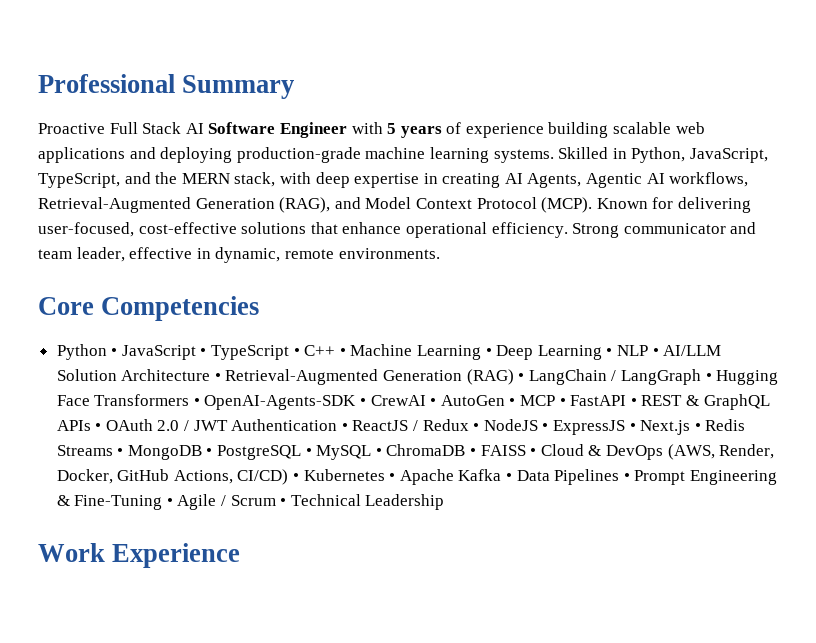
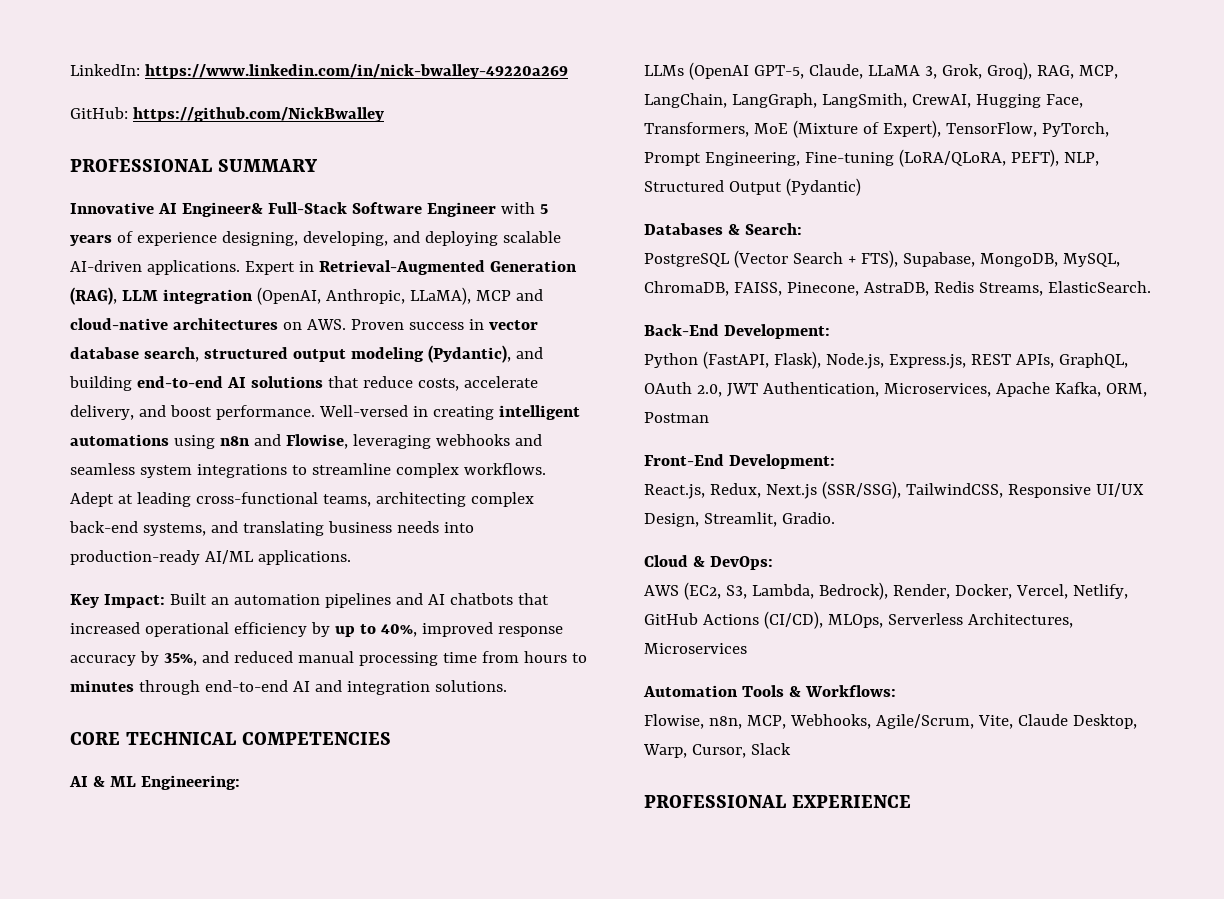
[38,74,295,99] [38,122,204,134] Professional Summary // Proactive Full Stack AI -> [70,64,568,79] [70,107,384,122] [70,159,318,172] [70,202,347,217] LinkedIn: https://www.linkedin.com/in/nick-bwalley-49220a269 // GitHub: https://github.com/NickBwalley // PROFESSIONAL SUMMARY // Innovative AI Engineer& Full-Stack
[548,122,705,138] [38,147,768,163] [38,172,749,188] [38,197,751,213] [38,222,757,238] [38,247,440,263] [38,296,260,321] [56,344,722,360] [56,369,779,385] [56,394,770,410] [56,419,746,435] [56,444,775,460] [56,469,777,485] [56,494,445,510] [38,543,241,568] building scalable web applications and deploying production-grade machine learning systems. Skilled in Python, JavaScript, TypeScript, and the MERN stack, with deep expertise in creating AI Agents, Agentic AI workflows, Retrieval-Augmented Generation (RAG), and Model Context Protocol (MCP). Known for delivering user-focused, cost-effective solutions that enhance operational efficiency. Strong communicator and team leader, effective in dynamic, remote environments. // Core Competencies // Python • JavaScript • TypeScript • C++ • Machine Learning • Deep Learning • NLP • AI/LLM Solution Architecture • Retrieval‑Augmented Generation (RAG) • LangChain / LangGraph • Hugging Face Transformers • OpenAI-Agents-SDK • CrewAI • AutoGen • MCP • FastAPI • REST & GraphQL APIs • OAuth 2.0 / JWT Authentication • ReactJS / Redux • NodeJS • ExpressJS • Next.js • Redis Streams • MongoDB • PostgreSQL • MySQL • ChromaDB • FAISS • Cloud & DevOps (AWS, Render, Docker, GitHub Actions, CI/CD) • Kubernetes • Apache Kafka • Data Pipelines • Prompt Engineering & Fine‑Tuning • Agile / Scrum • Technical Leadership // Work Experience -> [221,231,561,246] [70,260,577,275] [70,287,543,305] [70,318,538,330] [70,345,543,363] [69,376,538,391] [70,405,580,420] [70,434,542,449] [70,463,546,478] [70,492,534,507] [69,521,474,536] [70,550,351,565] [70,593,549,608] [70,622,563,637] [70,651,587,666] [70,680,507,695] [70,732,391,745] [69,775,240,790] [644,62,1118,80] [644,93,1083,108] [644,120,1109,138] [644,149,1099,167] [644,178,861,196] [644,223,802,235] [644,250,1120,268] [644,281,1151,296] [644,324,830,339] [644,351,1128,369] [644,382,1147,397] [644,412,709,423] [644,454,835,469] [644,481,1144,499] [644,512,835,527] [644,555,773,570] [644,582,1128,600] [644,611,1073,629] [644,643,747,654] [643,685,896,697] [644,714,1137,729] [643,743,791,758] [644,795,911,808] designing, developing, and deploying scalable AI-driven applications. Expert in Retrieval-Augmented Generation (RAG), LLM integration (OpenAI, Anthropic, LLaMA), MCP and cloud-native architectures on AWS. Proven success in vector database search, structured output modeling (Pydantic), and building end-to-end AI solutions that reduce costs, accelerate delivery, and boost performance. Well-versed in creating intelligent automations using n8n and Flowise, leveraging webhooks and seamless system integrations to streamline complex workflows. Adept at leading cross-functional teams, architecting complex back-end systems, and translating business needs into production-ready AI/ML applications. // Key Impact: Built an automation pipelines and AI chatbots that increased operational efficiency by up to 40%, improved response accuracy by 35%, and reduced manual processing time from hours to minutes through end-to-end AI and integration solutions. // CORE TECHNICAL COMPETENCIES // AI & ML Engineering: // LLMs (OpenAI GPT-5, Claude, LLaMA 3, Grok, Groq), RAG, MCP, LangChain, LangGraph, LangSmith, CrewAI, Hugging Face, Transformers, MoE (Mixture of Expert), TensorFlow, PyTorch, Prompt Engineering, Fine-tuning (LoRA/QLoRA, PEFT), NLP, Structured Output (Pydantic) // Databases & Search: // PostgreSQL (Vector Search + FTS), Supabase, MongoDB, MySQL, ChromaDB, FAISS, Pinecone, AstraDB, Redis Streams, ElasticSearch. // Back-End Development: // Python (FastAPI, Flask), Node.js, Express.js, REST APIs, GraphQL, OAuth 2.0, JWT Authentication, Microservices, Apache Kafka, ORM, Postman // Front-End Development: // React.js, Redux, Next.js (SSR/SSG), TailwindCSS, Responsive UI/UX Design, Streamlit, Gradio. // Cloud & DevOps: // AWS (EC2, S3, Lambda, Bedrock), Render, Docker, Vercel, Netlify, GitHub Actions (CI/CD), MLOps, Serverless Architectures, Microservices // Automation Tools & Workflows: // Flowise, n8n, MCP, Webhooks, Agile/Scrum, Vite, Claude Desktop, Warp, Cursor, Slack // PROFESSIONAL EXPERIENCE

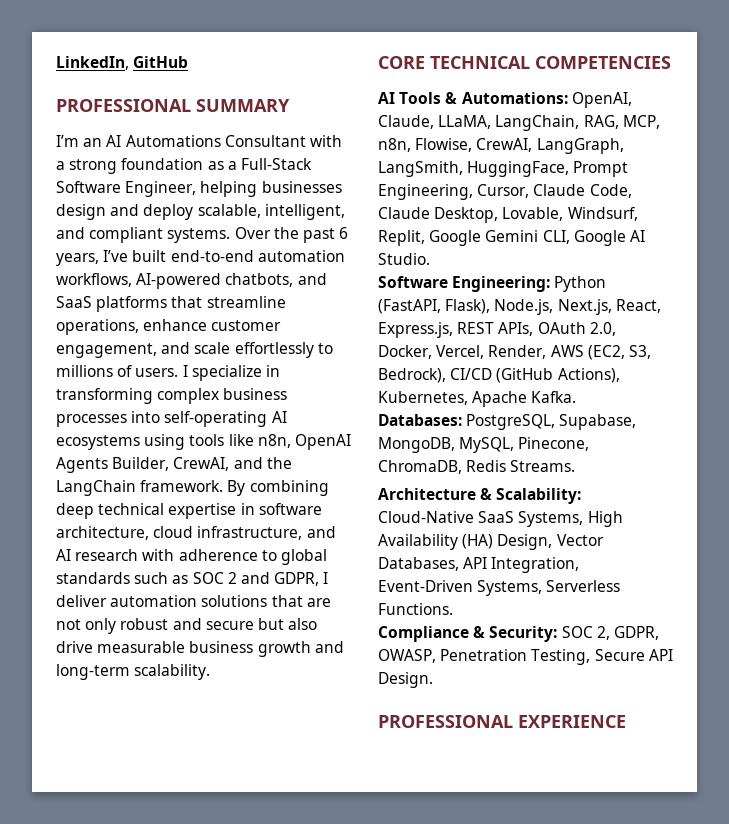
[70,64,568,79] [70,107,384,122] [70,159,318,172] [70,202,548,217] [70,231,561,246] [70,260,577,275] [70,287,543,305] [70,318,538,330] [70,345,543,363] [69,376,538,391] [70,405,580,420] [70,434,542,449] [70,463,546,478] [70,492,534,507] [69,521,474,536] [70,550,351,565] [70,593,549,608] [70,622,563,637] [70,651,587,666] [70,680,507,695] [70,732,391,745] [69,775,240,790] [644,62,1118,80] [644,93,1083,108] [644,120,1109,138] [644,149,1099,167] [644,178,861,196] [644,223,802,235] [644,250,1120,268] [644,281,1151,296] [644,324,830,339] LinkedIn: https://www.linkedin.com/in/nick-bwalley-49220a269 // GitHub: https://github.com/NickBwalley // PROFESSIONAL SUMMARY // Innovative AI Engineer& Full-Stack Software Engineer with 5 years of experience designing, developing, and deploying scalable AI-driven applications. Expert in Retrieval-Augmented Generation (RAG), LLM integration (OpenAI, Anthropic, LLaMA), MCP and cloud-native architectures on AWS. Proven success in vector database search, structured output modeling (Pydantic), and building end-to-end AI solutions that reduce costs, accelerate delivery, and boost performance. Well-versed in creating intelligent automations using n8n and Flowise, leveraging webhooks and seamless system integrations to streamline complex workflows. Adept at leading cross-functional teams, architecting complex back-end systems, and translating business needs into production-ready AI/ML applications. // Key Impact: Built an automation pipelines and AI chatbots that increased operational efficiency by up to 40%, improved response accuracy by 35%, and reduced manual processing time from hours to minutes through end-to-end AI and integration solutions. // CORE TECHNICAL COMPETENCIES // AI & ML Engineering: // LLMs (OpenAI GPT-5, Claude, LLaMA 3, Grok, Groq), RAG, MCP, LangChain, LangGraph, LangSmith, CrewAI, Hugging Face, Transformers, MoE (Mixture of Expert), TensorFlow, PyTorch, Prompt Engineering, Fine-tuning (LoRA/QLoRA, PEFT), NLP, Structured Output (Pydantic) // Databases & Search: // PostgreSQL (Vector Search + FTS), Supabase, MongoDB, MySQL, ChromaDB, FAISS, Pinecone, AstraDB, Redis Streams, ElasticSearch. // Back-End Development: // -> [56,56,189,70] [56,99,290,112] [56,135,342,147] [56,158,312,174] [56,181,342,197] [56,204,345,220] [56,227,349,243] [56,250,345,266] [56,273,327,289] [56,296,286,312] [56,319,282,335] [56,342,333,358] [56,365,280,381] [56,388,288,404] [56,411,287,427] [56,434,351,450] [56,457,292,473] [56,480,329,496] [56,503,322,519] [56,526,336,540] [56,549,327,565] [56,572,329,586] [56,595,331,607] [56,618,318,634] [56,641,344,657] [56,664,211,680] [378,56,671,69] [378,92,632,108] [378,115,660,131] [378,138,624,154] [378,161,629,177] [378,184,632,200] [378,207,638,223] [378,230,645,246] [378,253,430,265] [378,276,551,292] LinkedIn, GitHub // PROFESSIONAL SUMMARY // I’m an AI Automations Consultant with a strong foundation as a Full-Stack Software Engineer, helping businesses design and deploy scalable, intelligent, and compliant systems. Over the past 6 years, I’ve built end-to-end automation workflows, AI-powered chatbots, and SaaS platforms that streamline operations, enhance customer engagement, and scale effortlessly to millions of users. I specialize in transforming complex business processes into self-operating AI ecosystems using tools like n8n, OpenAI Agents Builder, CrewAI, and the LangChain framework. By combining deep technical expertise in software architecture, cloud infrastructure, and AI research with adherence to global standards such as SOC 2 and GDPR, I deliver automation solutions that are not only robust and secure but also drive measurable business growth and long-term scalability. // CORE TECHNICAL COMPETENCIES // AI Tools & Automations: OpenAI, Claude, LLaMA, LangChain, RAG, MCP, n8n, Flowise, CrewAI, LangGraph, LangSmith, HuggingFace, Prompt Engineering, Cursor, Claude Code, Claude Desktop, Lovable, Windsurf, Replit, Google Gemini CLI, Google AI Studio. // Software Engineering:
(884, 361) none -> [557,299,661,315] Next.js, React,
[1058,353,1128,368] GraphQL, -> (534, 329) none
[726,382,1147,397] [644,412,709,423] [644,454,835,469] [644,481,1144,499] [644,512,835,527] [644,555,773,570] [644,582,1128,600] [644,611,1073,629] [644,643,747,654] [643,685,896,697] [644,714,1137,729] [643,743,791,758] JWT Authentication, Microservices, Apache Kafka, ORM, Postman // Front-End Development: // React.js, Redux, Next.js (SSR/SSG), TailwindCSS, Responsive UI/UX Design, Streamlit, Gradio. // Cloud & DevOps: // AWS (EC2, S3, Lambda, Bedrock), Render, Docker, Vercel, Netlify, GitHub Actions (CI/CD), MLOps, Serverless Architectures, Microservices // Automation Tools & Workflows: // Flowise, n8n, MCP, Webhooks, Agile/Scrum, Vite, Claude Desktop, Warp, Cursor, Slack -> [378,345,651,360] [378,368,620,383] [378,391,577,407] [378,414,637,430] [378,437,590,453] [378,460,576,474] [378,488,582,504] [378,511,623,527] [378,534,604,550] [378,557,580,573] [378,580,621,596] [378,603,453,615] [378,626,659,642] [378,649,673,665] [378,672,433,688] Docker, Vercel, Render, AWS (EC2, S3, Bedrock), CI/CD (GitHub Actions), Kubernetes, Apache Kafka. // Databases: PostgreSQL, Supabase, MongoDB, MySQL, Pinecone, ChromaDB, Redis Streams. // Architecture & Scalability: Cloud-Native SaaS Systems, High Availability (HA) Design, Vector Databases, API Integration, Event-Driven Systems, Serverless Functions. // Compliance & Security: SOC 2, GDPR, OWASP, Penetration Testing, Secure API Design.

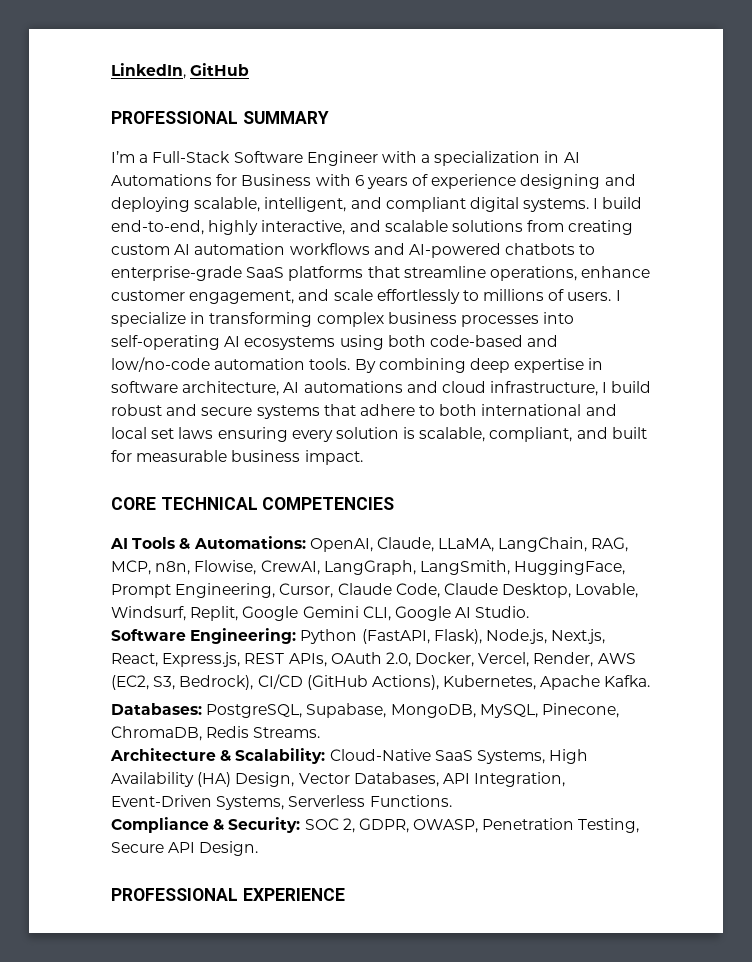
[83,135,342,147] [56,158,312,174] [56,181,342,197] [56,204,345,220] [56,227,349,243] [56,250,345,266] [56,273,327,289] an AI Automations Consultant with a strong foundation as a Full-Stack Software Engineer, helping businesses design and deploy scalable, intelligent, and compliant systems. Over the past 6 years, I’ve built end-to-end automation workflows, AI-powered chatbots, and -> [139,151,580,166] [111,174,636,189] [111,197,643,212] [111,220,634,235] [111,243,596,258] [111,266,242,281] a Full-Stack Software Engineer with a specialization in AI Automations for Business with 6 years of experience designing and deploying scalable, intelligent, and compliant digital systems. I build end-to-end, highly interactive, and scalable solutions from creating custom AI automation workflows and AI-powered chatbots to enterprise-grade
[189,434,351,450] [56,457,292,473] [56,480,224,496] tools like n8n, OpenAI Agents Builder, CrewAI, and the LangChain framework. -> [387,335,559,347] [111,357,351,372] both code-based and low/no-code automation tools.
[98,503,165,515] technical -> (510, 365) none
[153,526,336,540] [56,549,327,565] [56,572,329,586] [56,595,331,607] [56,618,318,634] [56,641,344,657] [56,664,211,680] cloud infrastructure, and AI research with adherence to global standards such as SOC 2 and GDPR, I deliver automation solutions that are not only robust and secure but also drive measurable business growth and long-term scalability. -> [283,381,652,396] [111,404,617,419] [111,427,647,442] [111,450,363,465] AI automations and cloud infrastructure, I build robust and secure systems that adhere to both international and local set laws ensuring every solution is scalable, compliant, and built for measurable business impact.

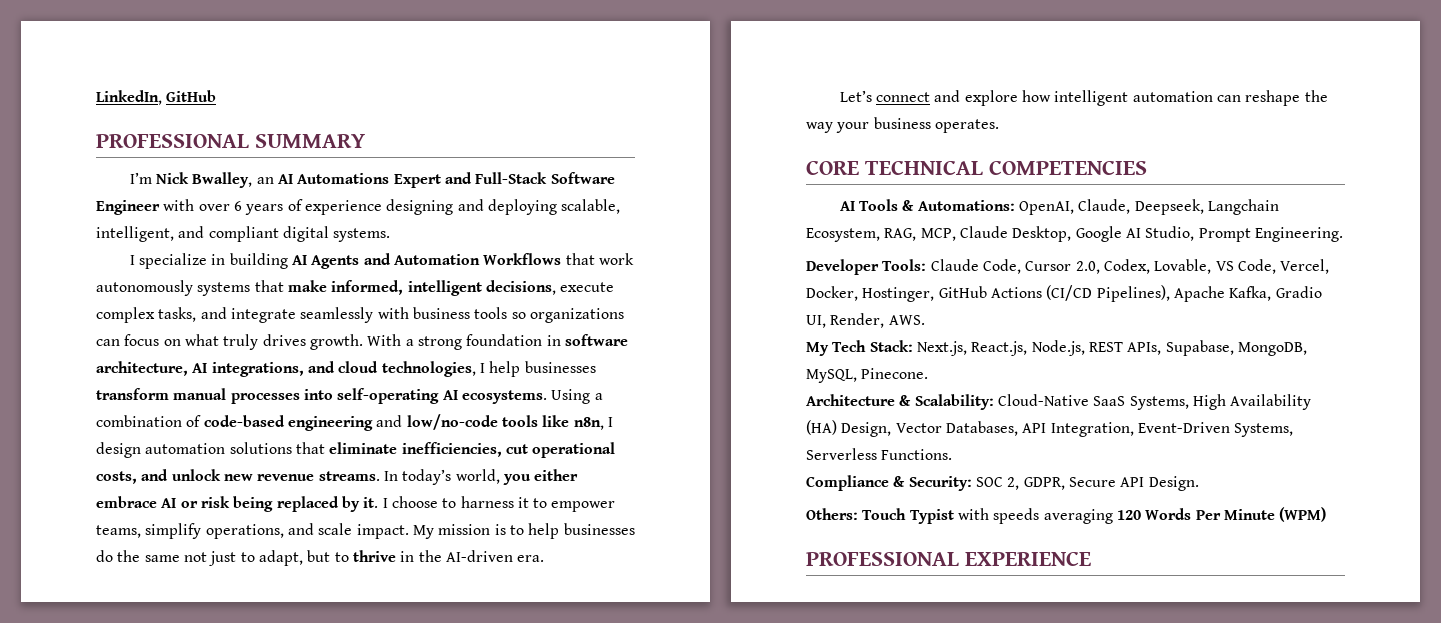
[139,151,580,166] [111,174,351,186] a Full-Stack Software Engineer with a specialization in AI Automations for Business with -> [155,172,615,188] [96,199,230,215] Nick Bwalley, an AI Automations Expert and Full-Stack Software Engineer with over
[593,197,643,209] [111,220,634,235] [111,243,596,258] [111,266,651,281] [111,289,621,304] [111,312,575,327] [111,335,559,350] [111,357,604,373] [111,381,652,396] [111,404,617,419] [111,427,647,442] [111,450,363,465] I build end-to-end, highly interactive, and scalable solutions from creating custom AI automation workflows and AI-powered chatbots to enterprise-grade SaaS platforms that streamline operations, enhance customer engagement, and scale effortlessly to millions of users. I specialize in transforming complex business processes into self-operating AI ecosystems using both code-based and low/no-code automation tools. By combining deep expertise in software architecture, AI automations and cloud infrastructure, I build robust and secure systems that adhere to both international and local set laws ensuring every solution is scalable, compliant, and built for measurable business impact. -> [129,253,634,269] [96,280,615,296] [96,307,624,323] [96,334,628,350] [96,361,596,377] [96,388,603,404] [96,414,613,431] [96,442,616,458] [96,469,579,485] [96,496,616,512] [96,523,635,539] [96,550,545,566] [839,90,1328,106] [806,117,999,133] // I specialize in building AI Agents and Automation Workflows that work autonomously systems that make informed, intelligent decisions, execute complex tasks, and integrate seamlessly with business tools so organizations can focus on what truly drives growth. With a strong foundation in software architecture, AI integrations, and cloud technologies, I help businesses transform manual processes into self-operating AI ecosystems. Using a combination of code-based engineering and low/no-code tools like n8n, I design automation solutions that eliminate inefficiencies, cut operational costs, and unlock new revenue streams. In today’s world, you either embrace AI or risk being replaced by it. I choose to harness it to empower teams, simplify operations, and scale impact. My mission is to help businesses do the same not just to adapt, but to thrive in the AI-driven era. // Let’s connect and explore how intelligent automation can reshape the way your business operates.
[438,537,629,552] [111,560,626,575] [111,583,639,598] [111,606,530,621] [111,628,606,644] [111,652,636,667] [111,674,651,690] [111,703,619,718] [111,726,321,741] LLaMA, LangChain, RAG, MCP, n8n, Flowise, CrewAI, LangGraph, LangSmith, HuggingFace, Prompt Engineering, Cursor, Claude Code, Claude Desktop, Lovable, Windsurf, Replit, Google Gemini CLI, Google AI Studio. // Software Engineering: Python (FastAPI, Flask), Node.js, Next.js, React, Express.js, REST APIs, OAuth 2.0, Docker, Vercel, Render, AWS (EC2, S3, Bedrock), CI/CD (GitHub Actions), Kubernetes, Apache Kafka. // Databases: PostgreSQL, Supabase, MongoDB, MySQL, Pinecone, ChromaDB, Redis Streams. -> [1134,199,1279,215] [806,226,1343,242] [806,259,1330,275] [806,285,1322,302] [806,313,925,328] [806,340,1307,356] [806,368,929,383] Deepseek, Langchain Ecosystem, RAG, MCP, Claude Desktop, Google AI Studio, Prompt Engineering. // Developer Tools: Claude Code, Cursor 2.0, Codex, Lovable, VS Code, Vercel, Docker, Hostinger, GitHub Actions (CI/CD Pipelines), Apache Kafka, Gradio UI, Render, AWS. // My Tech Stack: Next.js, React.js, Node.js, REST APIs, Supabase, MongoDB, MySQL, Pinecone.
[413,818,640,833] OWASP, Penetration Testing, -> (1065, 483) none
(259, 848) none -> [806,507,1327,524] // Others: Touch Typist with speeds averaging 120 Words Per Minute (WPM)

